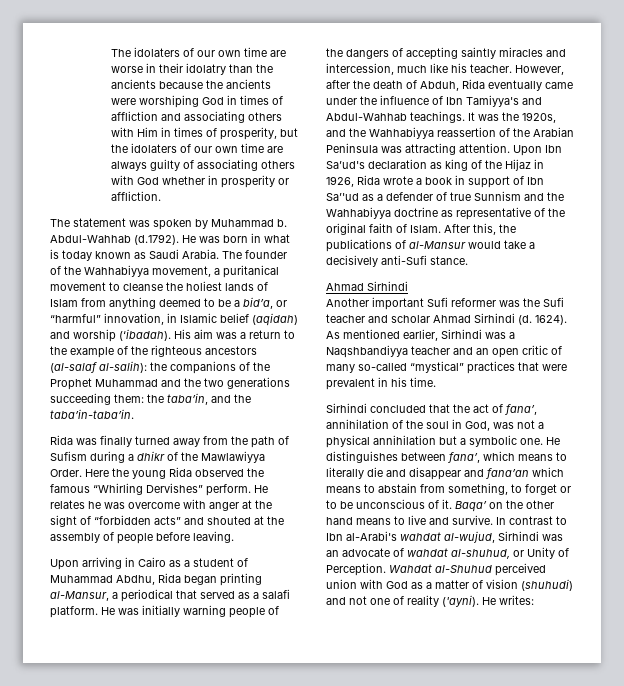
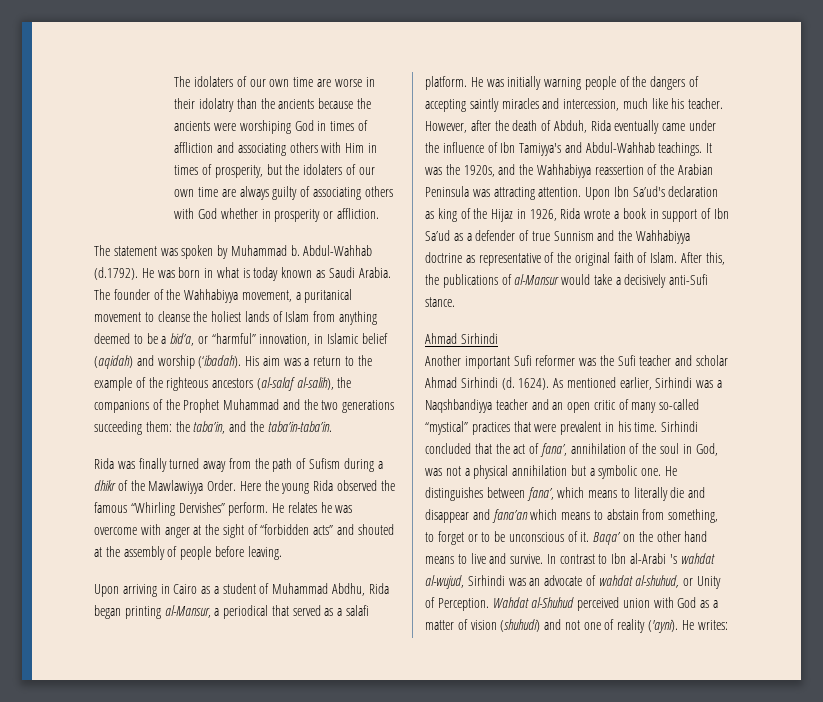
[99,361,147,373] al-salih): -> [296,377,334,390] al-salih),
[326,193,359,201] Sa’'ud -> [425,230,450,241] Sa’ud
(436, 382) // -> (658, 427) none
[346,531,397,541] al-Arabi's -> [630,553,677,564] al-Arabi 's

